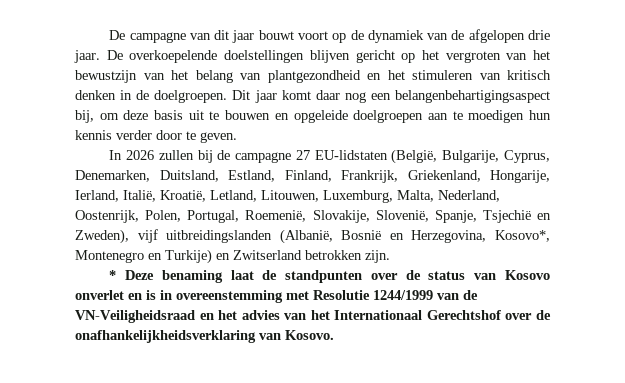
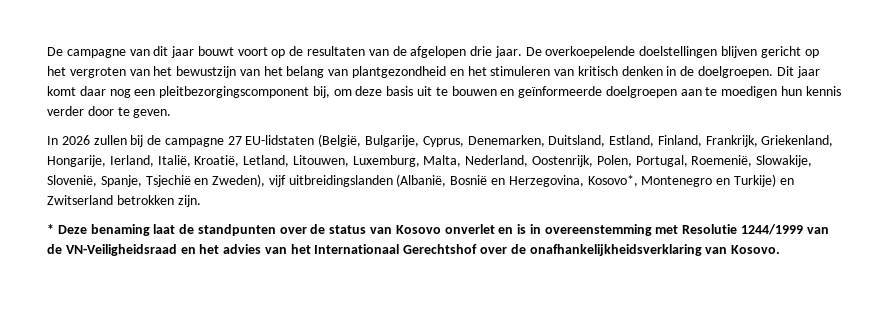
[367,30,424,43] dynamiek -> [307,46,366,56] resultaten
[395,90,550,103] belangenbehartigingsaspect -> [159,86,310,98] pleitbezorgingscomponent
[293,110,348,123] opgeleide -> [518,86,603,98] geïnformeerde
[312,210,370,223] Slovakije, -> [756,155,813,167] Slowakije,

